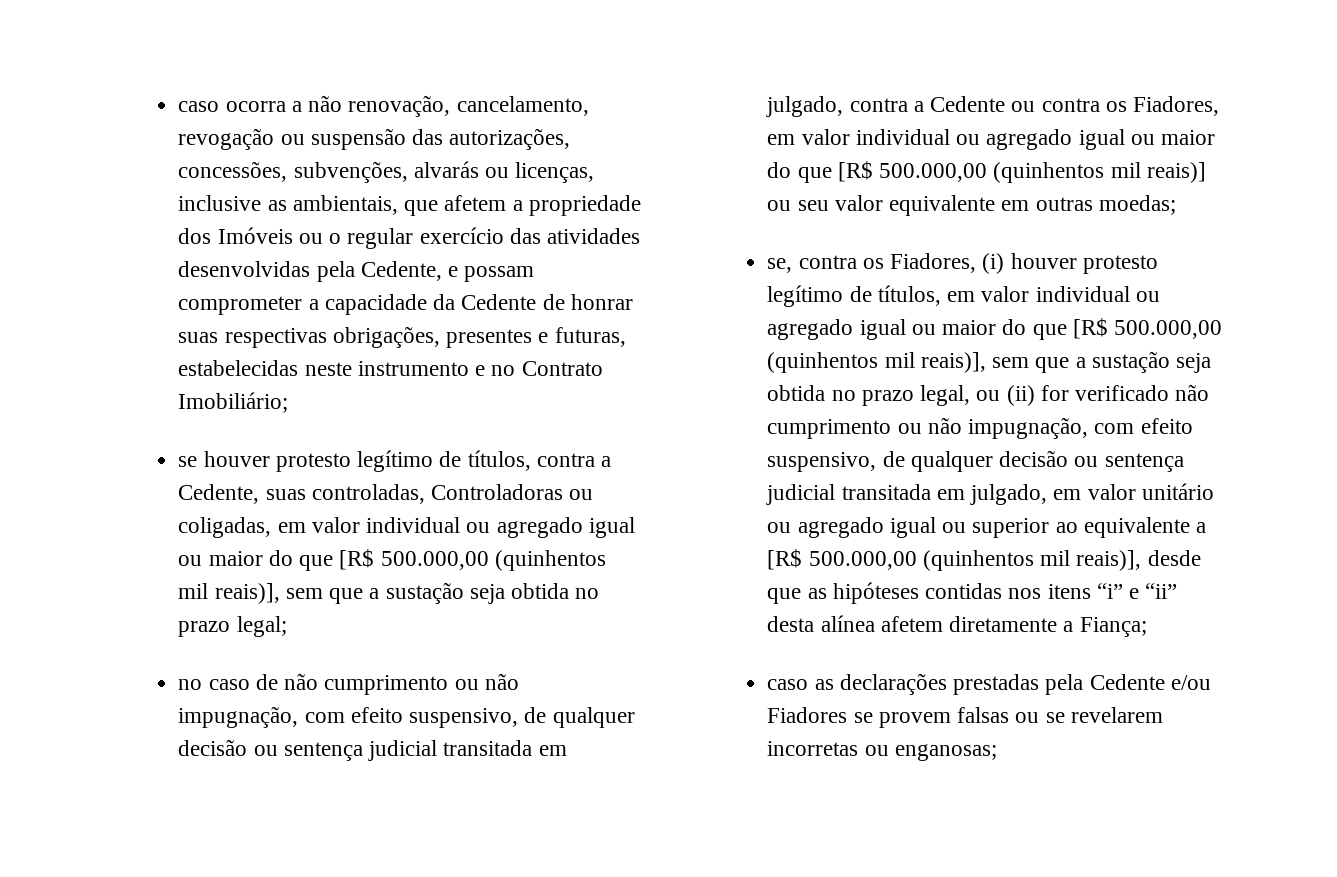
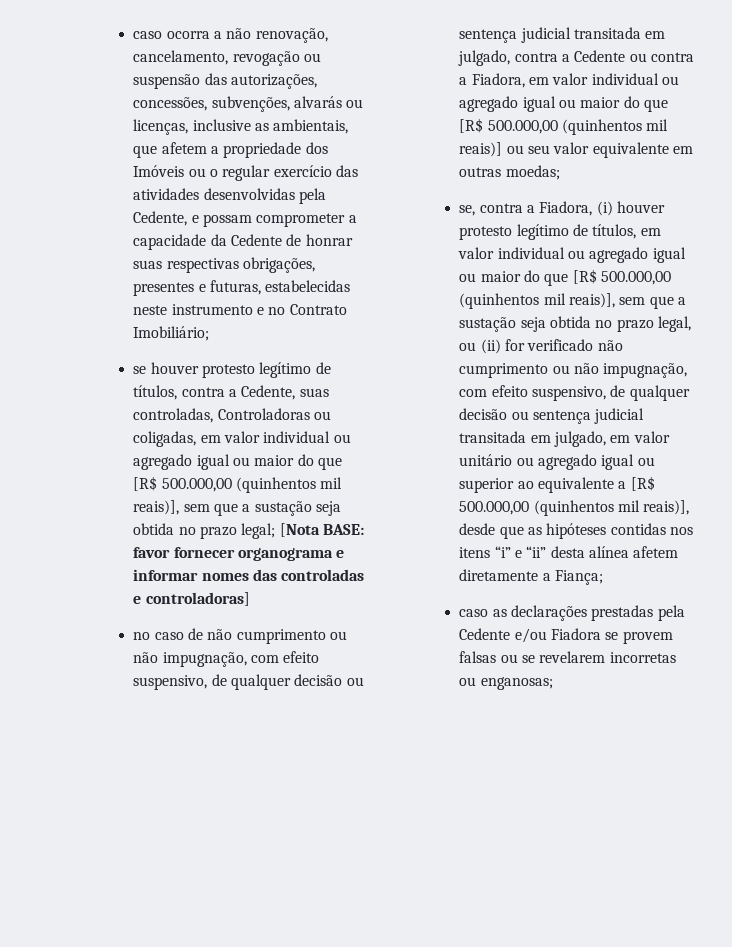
(287, 626) none -> [279,523,365,537] [133,547,345,561] [133,569,365,581] [133,592,250,606] [Nota BASE: favor fornecer organograma e informar nomes das controladas e controladoras]
[1105,96,1219,116] os Fiadores, -> [459,73,525,88] a Fiadora,
[862,253,977,273] os Fiadores, -> [527,201,593,216] a Fiadora,
[767,707,848,723] Fiadores -> [551,628,602,640] Fiadora

